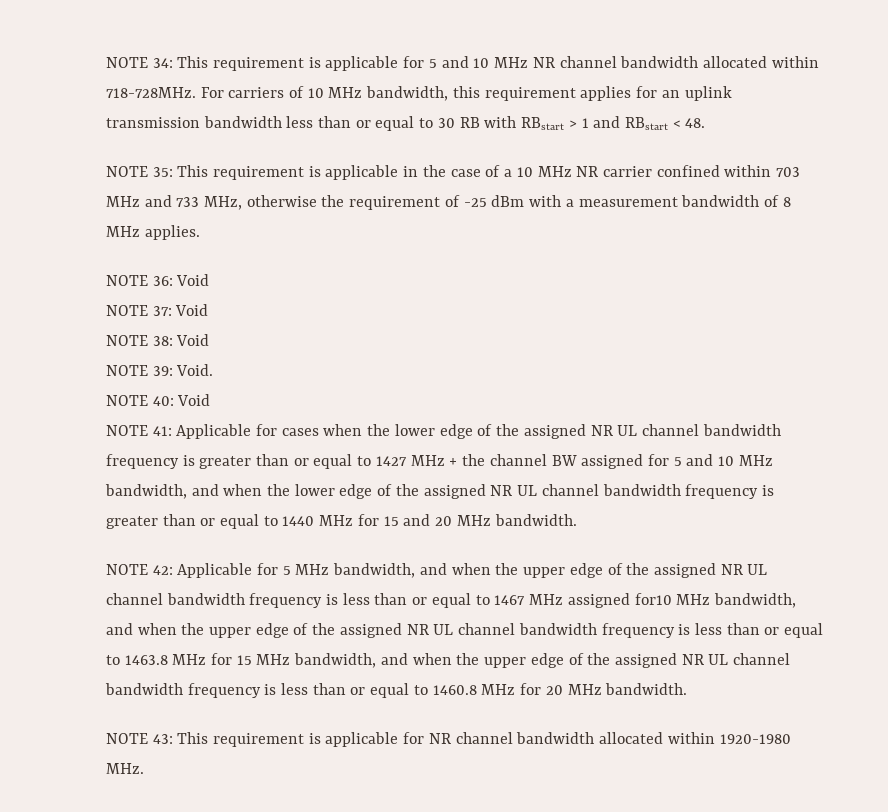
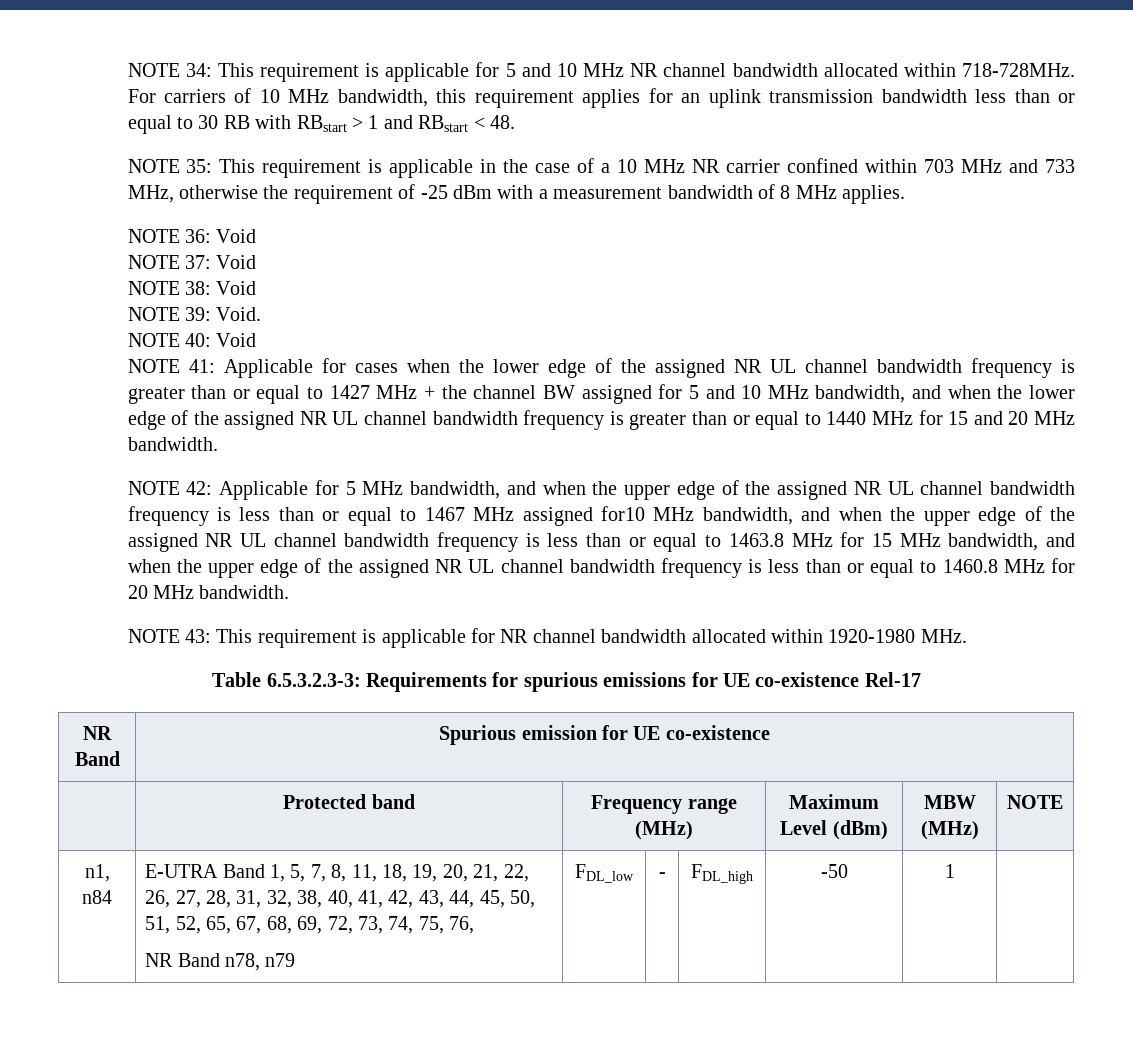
(144, 768) none -> [212,672,921,692] [83,726,112,740] [74,751,120,766] [439,725,770,745] [283,794,415,809] [591,795,737,814] [635,821,693,840] [789,794,879,809] [780,820,888,840] [923,795,976,809] [920,821,979,840] [1007,795,1063,809] [84,864,110,882] [82,890,112,904] [145,864,529,882] [145,890,536,908] [145,916,475,934] [145,953,296,971] [575,864,634,883] [658,872,666,878] [691,864,753,884] [820,864,848,878] [944,864,955,878] // Table 6.5.3.2.3-3: Requirements for spurious emissions for UE co-existence Rel-17 // NR Band | Spurious emission for UE co-existence // | Protected band | Frequency range (MHz) | Maximum Level (dBm) | MBW (MHz) | NOTE // n1, n84 | E-UTRA Band 1, 5, 7, 8, 11, 18, 19, 20, 21, 22, 26, 27, 28, 31, 32, 38, 40, 41, 42, 43, 44, 45, 50, 51, 52, 65, 67, 68, 69, 72, 73, 74, 75, 76, // NR Band n78, n79 | FDL_low | - | FDL_high | -50 | 1 |

